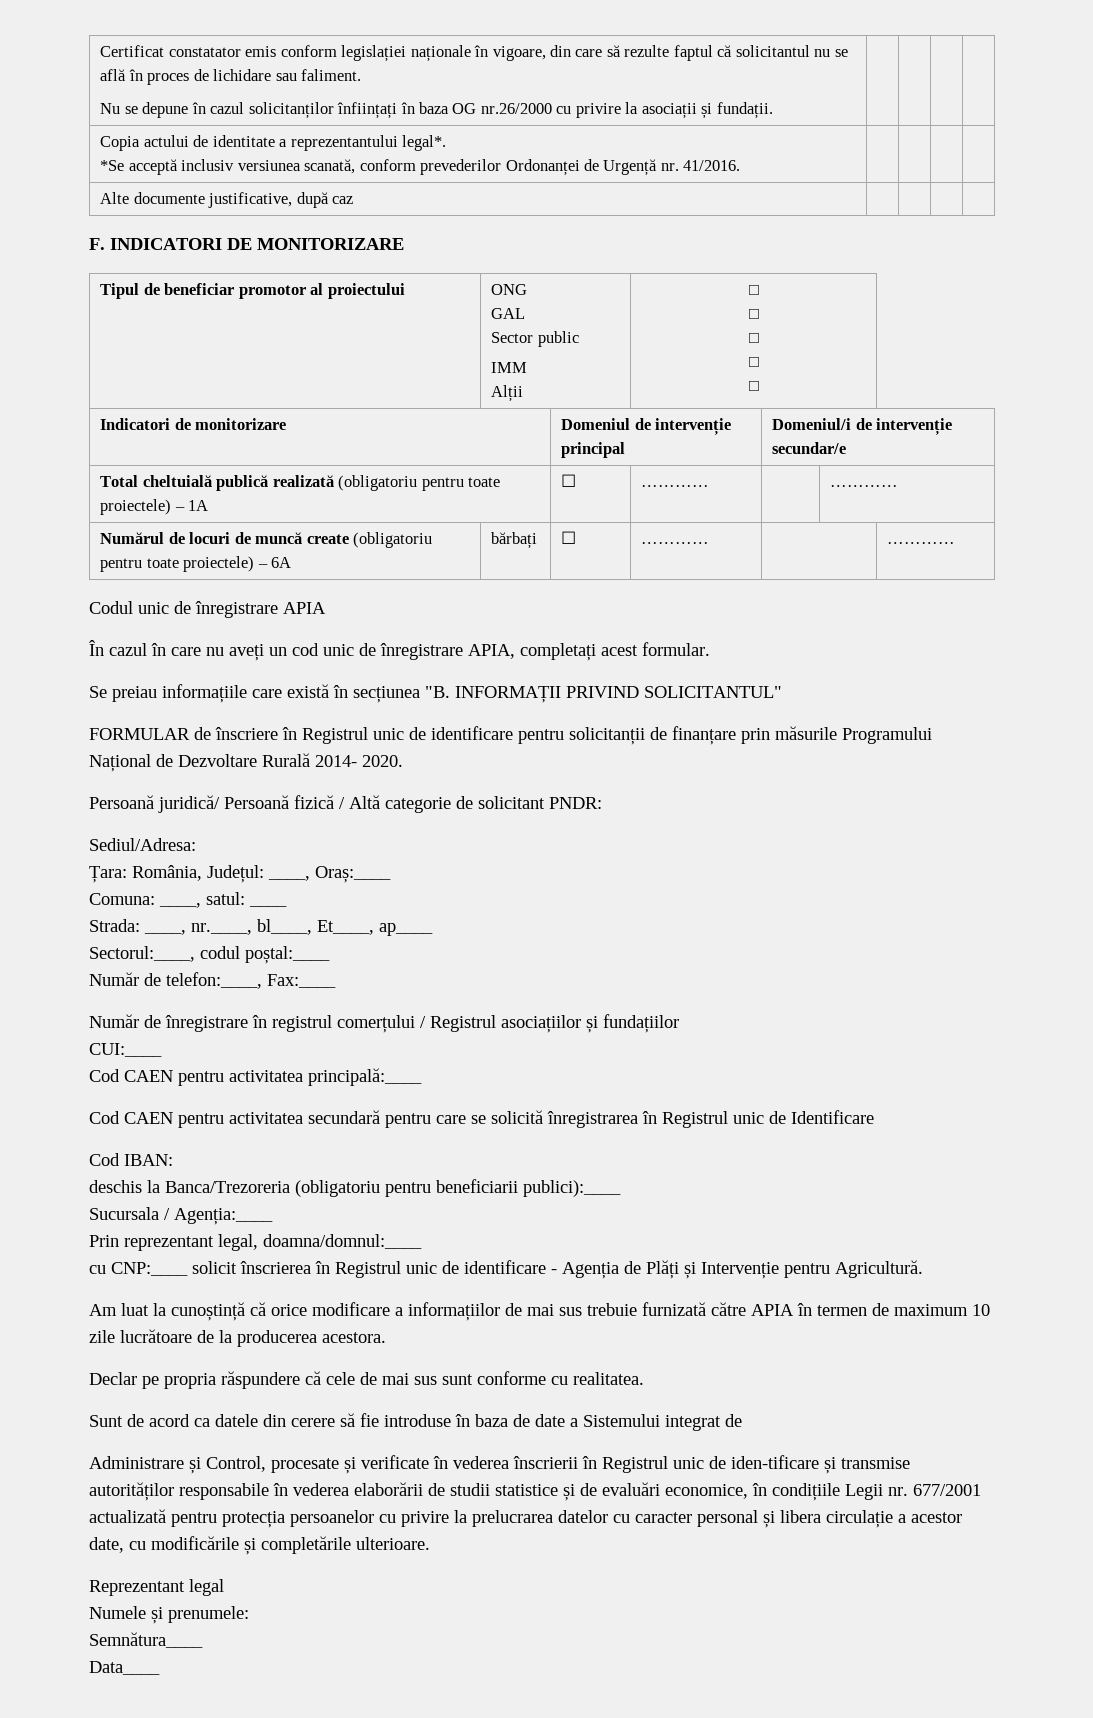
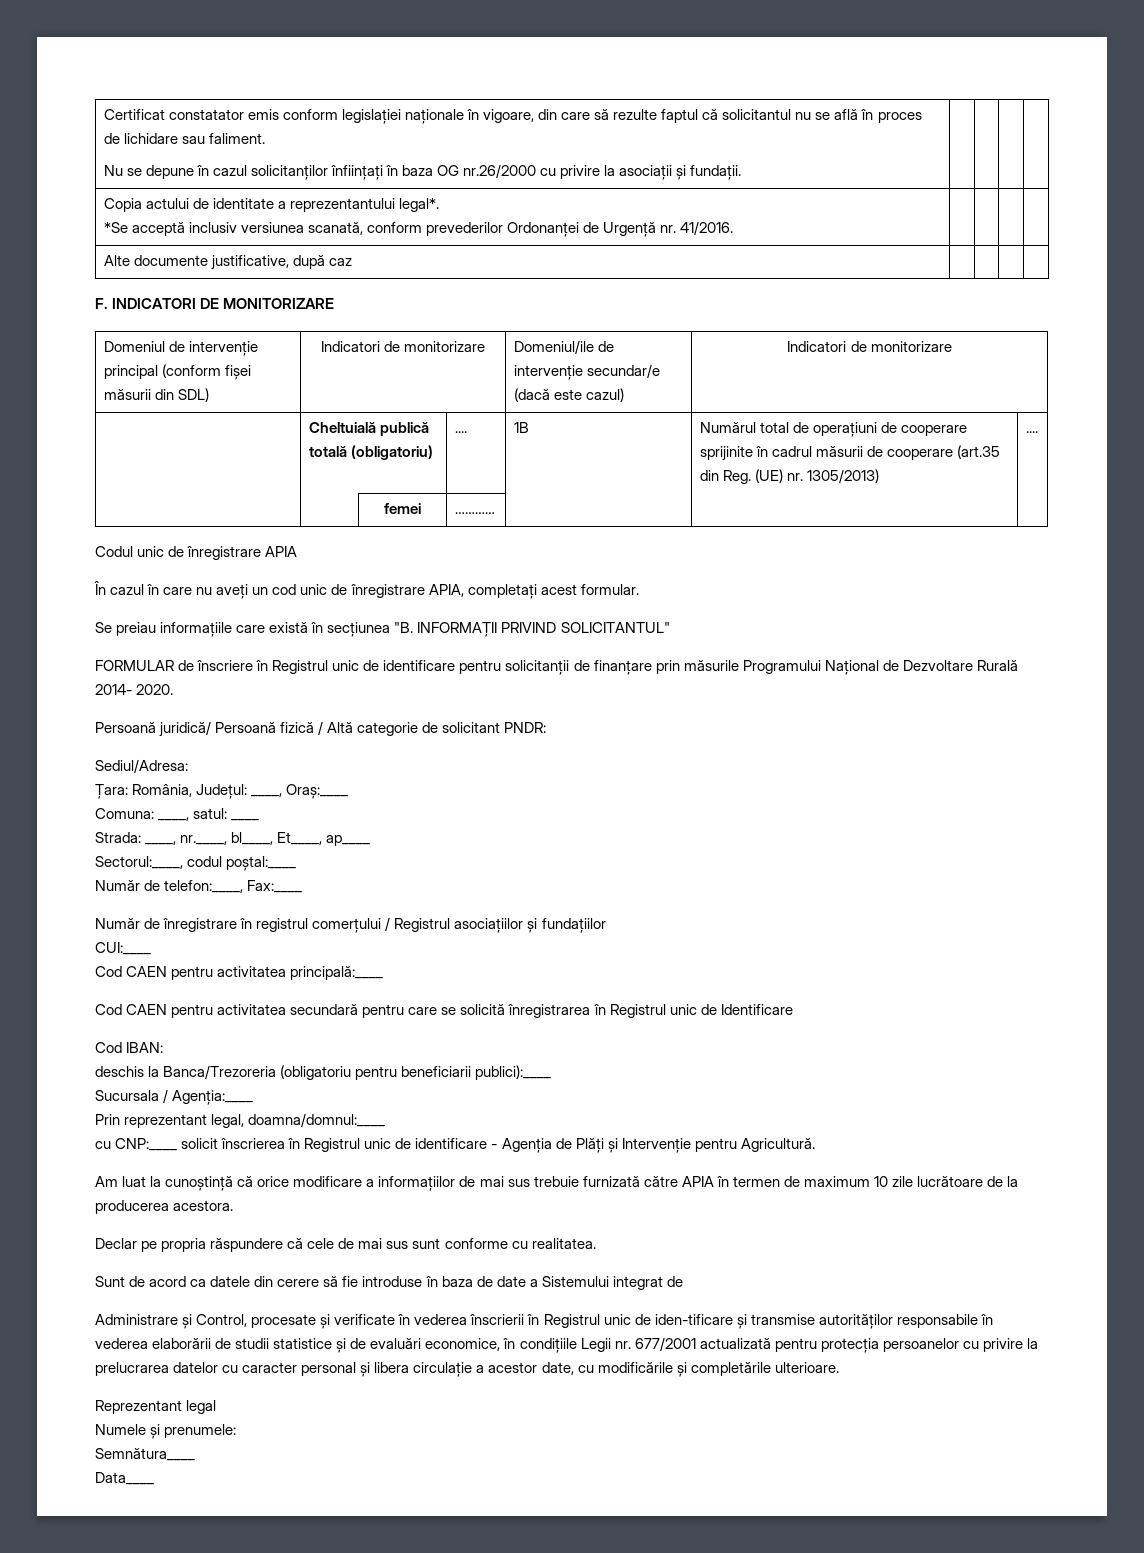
[100,283,405,299] [491,284,528,295] [491,308,526,319] [491,331,579,347] [491,362,528,373] [491,385,524,402] [748,285,759,295] [748,309,759,319] [748,333,759,343] [748,357,759,367] [748,381,759,391] [100,418,287,430] [561,418,732,435] [561,442,626,458] [772,418,953,435] [772,442,847,454] [100,475,501,491] [100,499,209,515] [561,474,577,487] [641,485,710,487] [830,485,899,487] [100,532,433,548] [100,556,292,572] [491,532,538,549] [561,531,577,544] [641,542,710,544] [887,542,956,544] Tipul de beneficiar promotor al proiectului | ONG // GAL // Sector public // IMM // Alții | □ // □ // □ // □ // □ // Indicatori de monitorizare | Domeniul de intervenție principal | Domeniul/i de intervenție secundar/e // Total cheltuială publică realizată (obligatoriu pentru toate proiectele) – 1A | ☐ | ………… | | ………… // Numărul de locuri de muncă create (obligatoriu pentru toate proiectele) – 6A | bărbați | ☐ | ………… | | ………… -> [103,341,258,356] [103,364,251,380] [103,388,209,402] [320,341,486,352] [513,340,614,354] [513,364,660,380] [513,388,624,402] [787,341,952,352] [308,422,429,436] [308,445,433,460] [454,431,467,433] [513,422,529,433] [699,422,967,437] [699,445,1000,461] [699,469,879,484] [1025,431,1038,433] [384,503,421,514] [454,512,495,514] Domeniul de intervenție principal (conform fișei măsurii din SDL) | Indicatori de monitorizare | Domeniul/ile de intervenție secundar/e (dacă este cazul) | Indicatori de monitorizare // | Cheltuială publică totală (obligatoriu) | .... | 1B | Numărul total de operațiuni de cooperare sprijinite în cadrul măsurii de cooperare (art.35 din Reg. (UE) nr. 1305/2013) | .... // | | femei | ………… | | |

